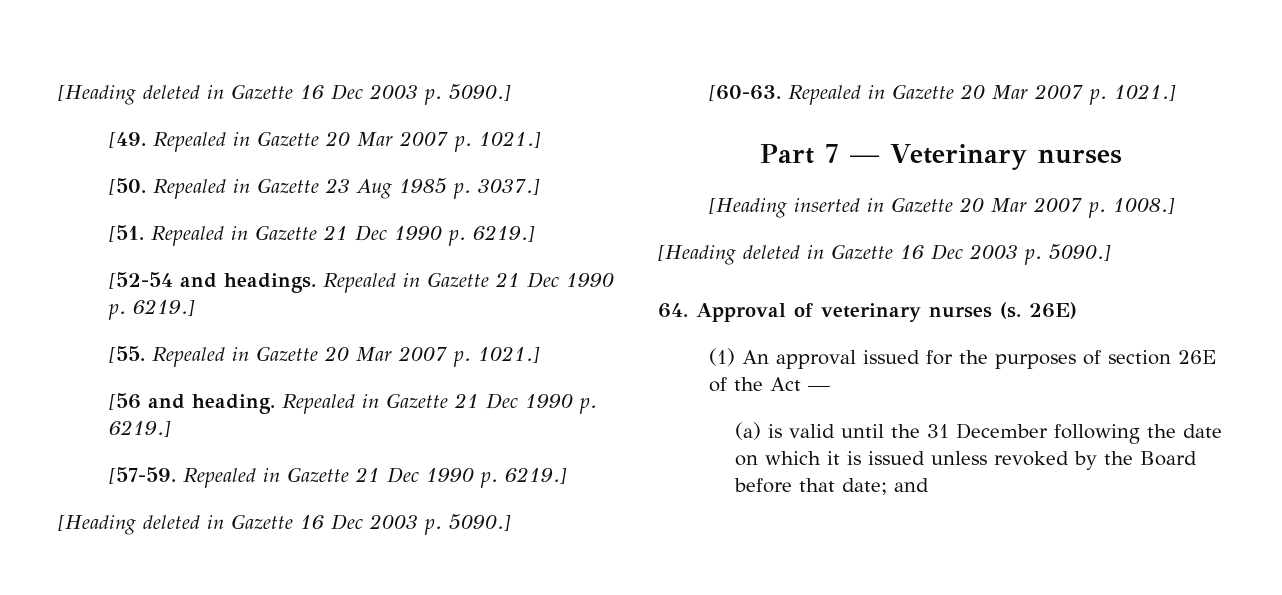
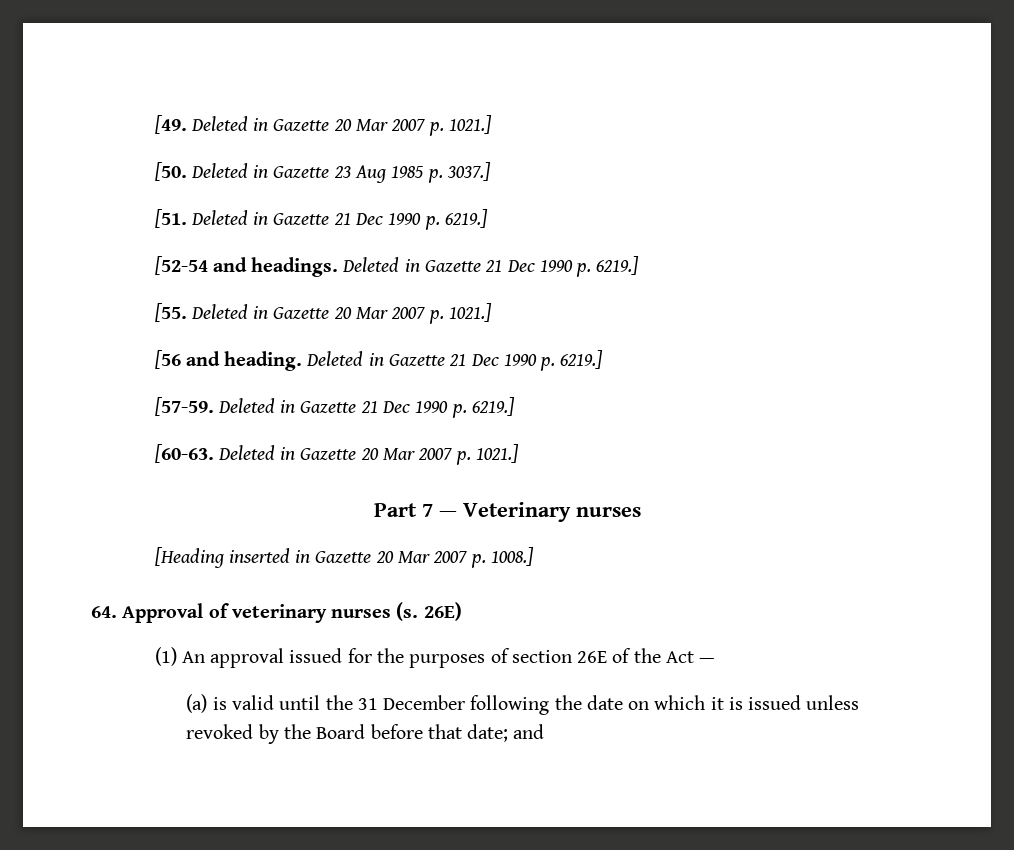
[58,84,511,105] [109,131,227,152] [Heading deleted in Gazette 16 Dec 2003 p. 5090.] // [49. Repealed -> [154,115,248,134] [49. Deleted
[153,179,227,199] Repealed -> [190,163,248,178] Deleted
[151,226,225,246] Repealed -> [190,210,248,225] Deleted
[323,273,397,293] Repealed -> [342,257,400,272] Deleted
[152,347,226,367] Repealed -> [190,304,248,319] Deleted
[282,394,356,414] Repealed -> [306,351,364,366] Deleted
[183,467,568,488] [58,514,511,535] Repealed in Gazette 21 Dec 1990 p. 6219.] // [Heading deleted in Gazette 16 Dec 2003 p. 5090.] -> [217,397,515,418] Deleted in Gazette 21 Dec 1990 p. 6219.]
[788,85,862,105] Repealed -> [217,445,275,460] Deleted
[658,244,1111,265] // [Heading deleted in Gazette 16 Dec 2003 p. 5090.] -> (534, 556) none

